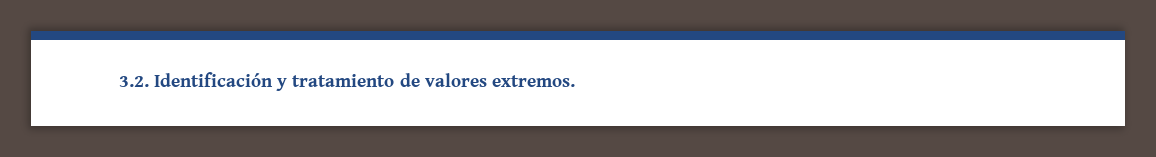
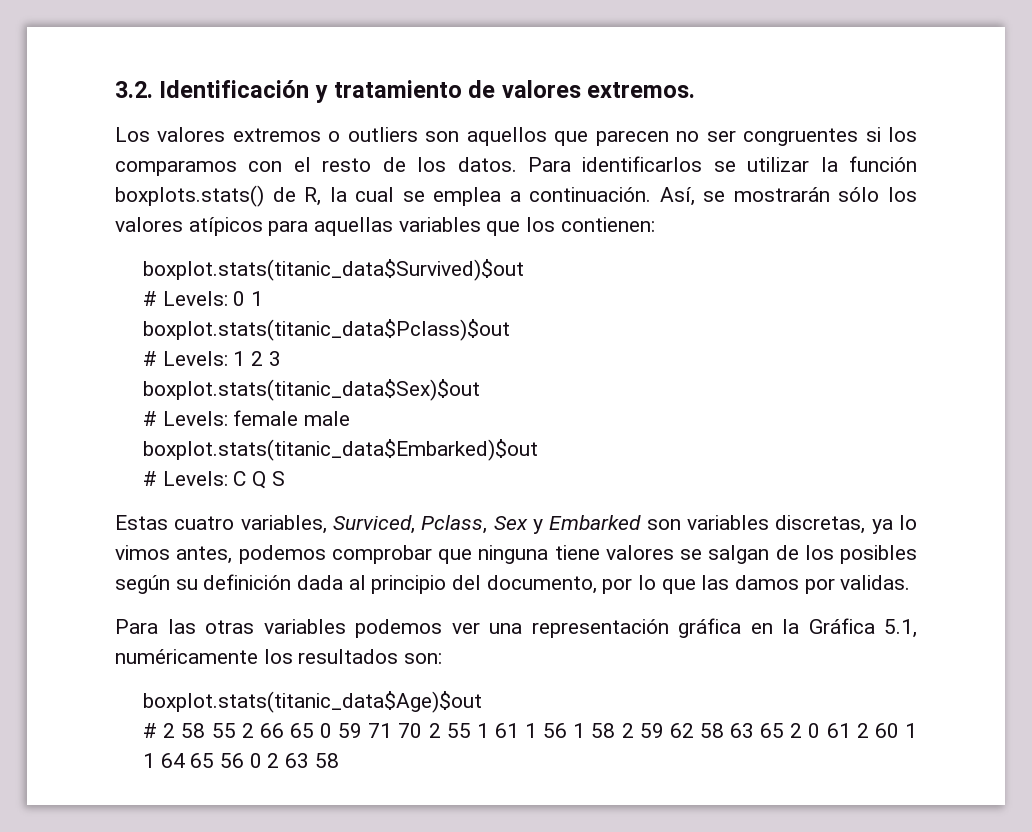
(575, 81) none -> [115,127,917,146] [115,156,917,176] [115,185,918,207] [115,217,655,236] [143,259,525,281] [143,291,264,306] [143,319,511,341] [143,351,281,366] [143,379,481,401] [143,410,351,426] [143,439,539,461] [143,471,285,489] [115,515,918,534] [115,545,917,564] [115,574,911,594] [115,618,917,638] [115,649,443,664] [143,691,483,713] [143,723,918,738] [143,753,339,768] // Los valores extremos o outliers son aquellos que parecen no ser congruentes si los comparamos con el resto de los datos. Para identificarlos se utilizar la función boxplots.stats() de R, la cual se emplea a continuación. Así, se mostrarán sólo los valores atípicos para aquellas variables que los contienen: // boxplot.stats(titanic_data$Survived)$out // # Levels: 0 1 // boxplot.stats(titanic_data$Pclass)$out // # Levels: 1 2 3 // boxplot.stats(titanic_data$Sex)$out // # Levels: female male // boxplot.stats(titanic_data$Embarked)$out // # Levels: C Q S // Estas cuatro variables, Surviced, Pclass, Sex y Embarked son variables discretas, ya lo vimos antes, podemos comprobar que ninguna tiene valores se salgan de los posibles según su definición dada al principio del documento, por lo que las damos por validas. // Para las otras variables podemos ver una representación gráfica en la Gráfica 5.1, numéricamente los resultados son: // boxplot.stats(titanic_data$Age)$out // # 2 58 55 2 66 65 0 59 71 70 2 55 1 61 1 56 1 58 2 59 62 58 63 65 2 0 61 2 60 1 1 64 65 56 0 2 63 58

